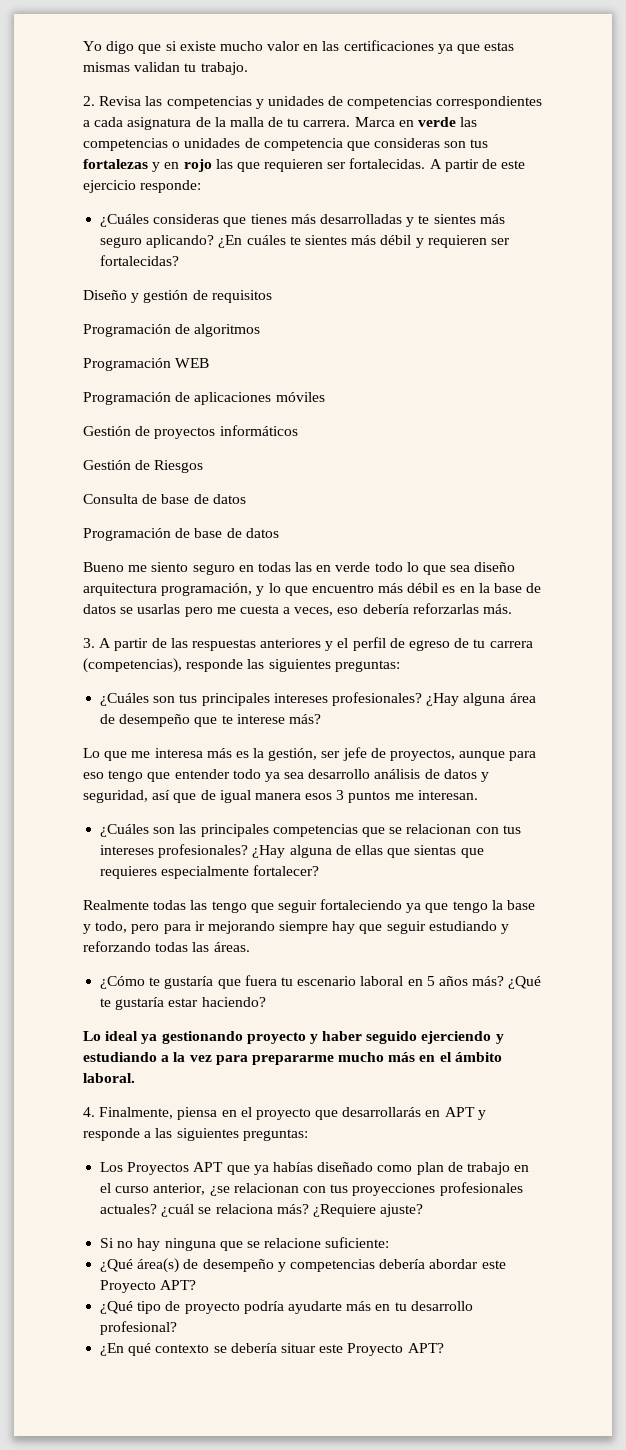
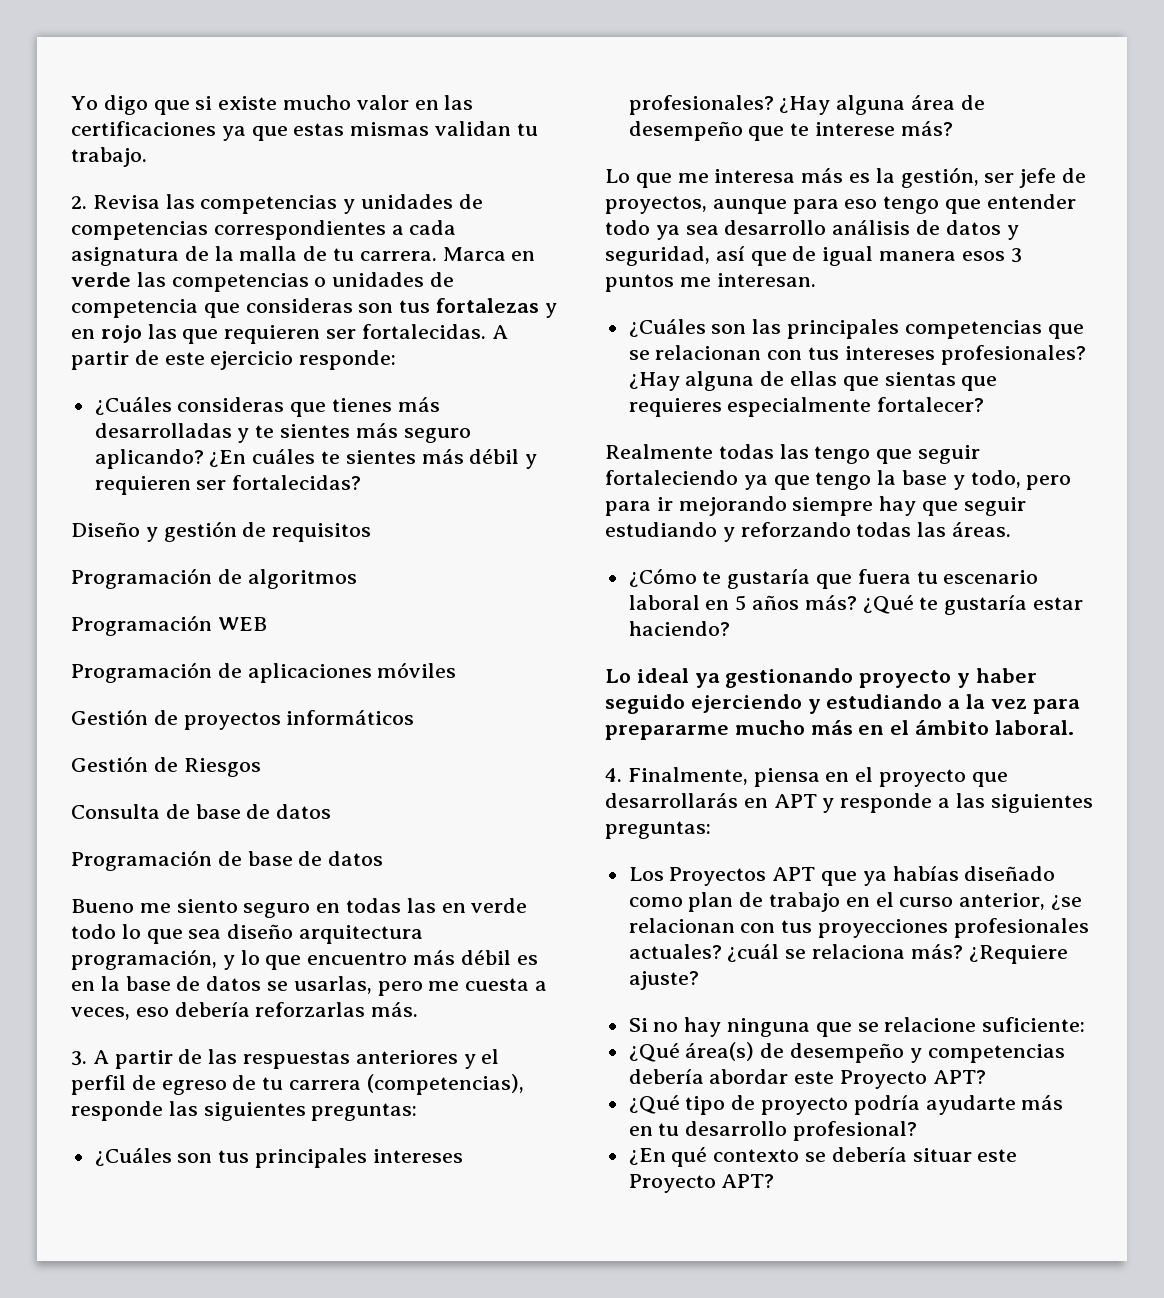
[137,604,181,614] usarlas -> [293,976,372,994] usarlas,

